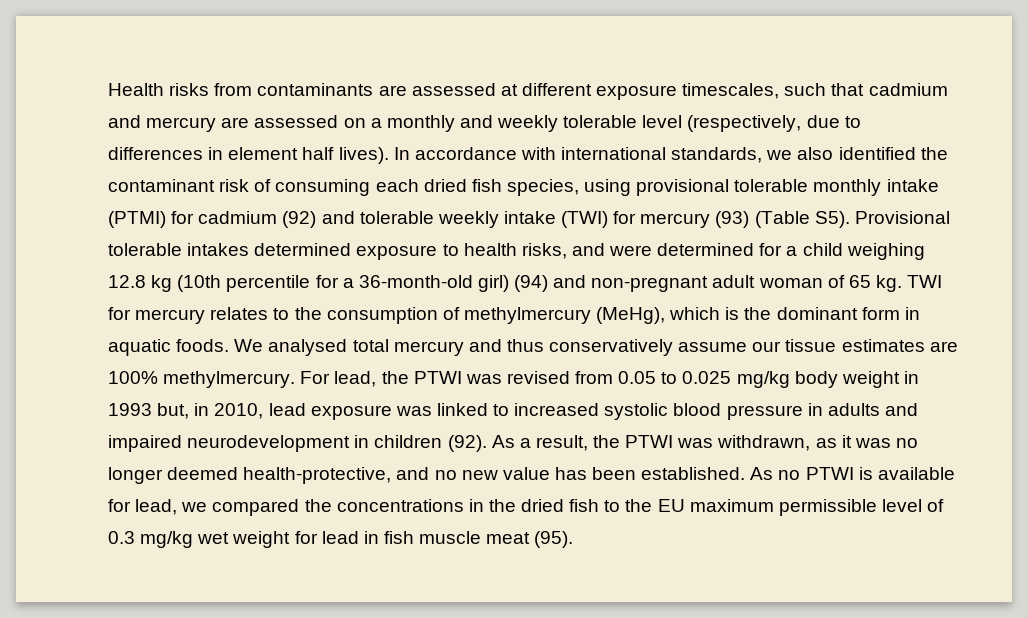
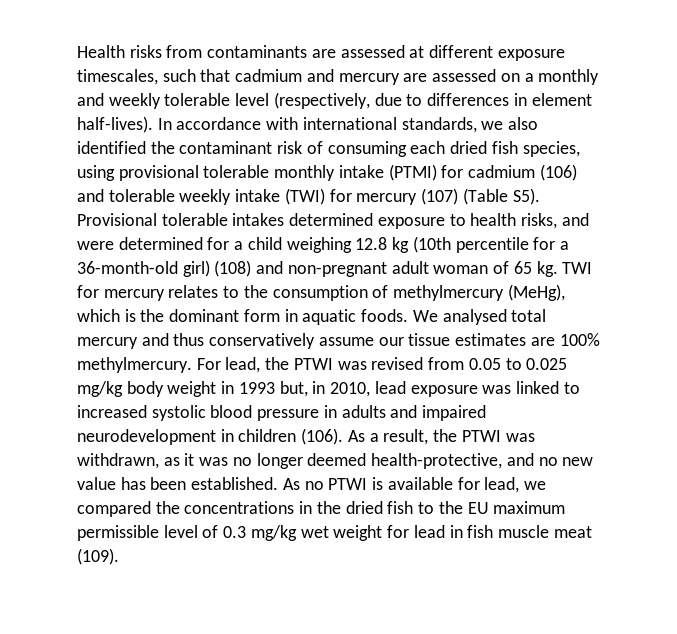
[302,147,389,164] half lives). -> [77,116,153,133] half-lives).
[282,211,317,228] (92) -> [539,164,577,181] (106)
[715,211,750,228] (93) -> [421,188,459,205] (107)
[514,275,549,292] (94) -> [214,260,252,277] (108)
[447,435,487,452] (92). -> [301,428,344,445] (106).
[534,531,574,548] (95). -> [77,548,119,565] (109).

